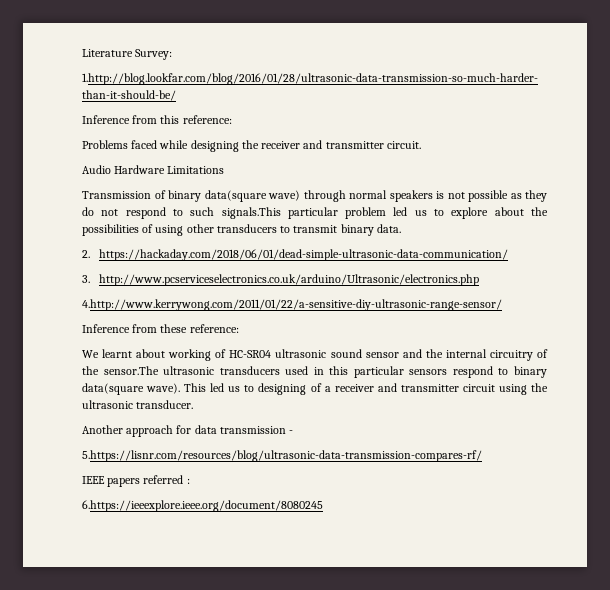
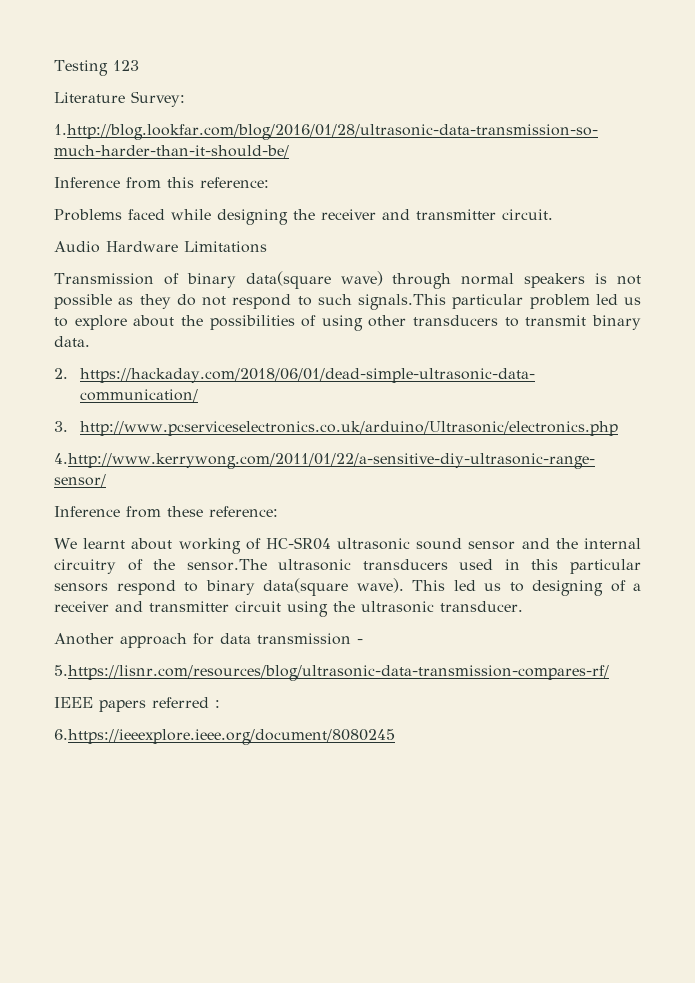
(82, 53) none -> [54,60,139,76] Testing 123 //

